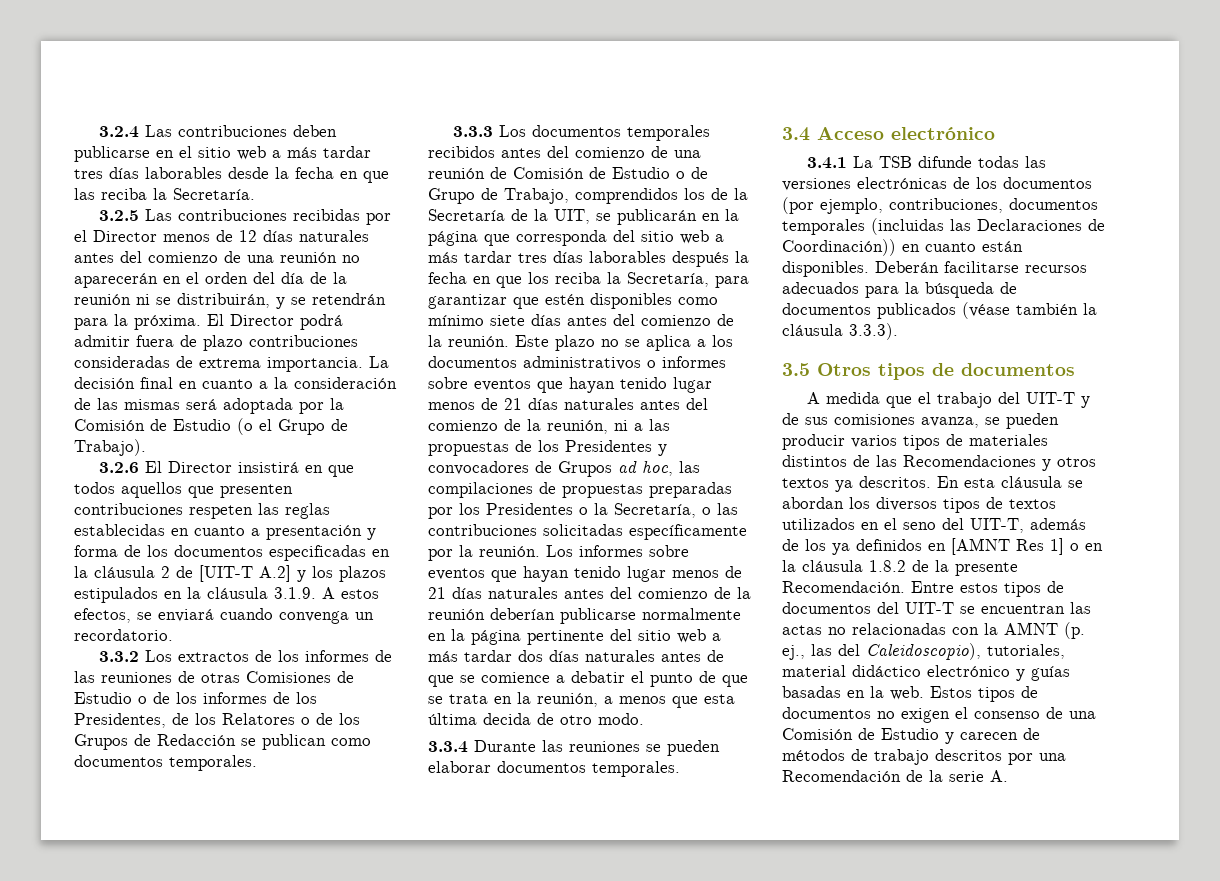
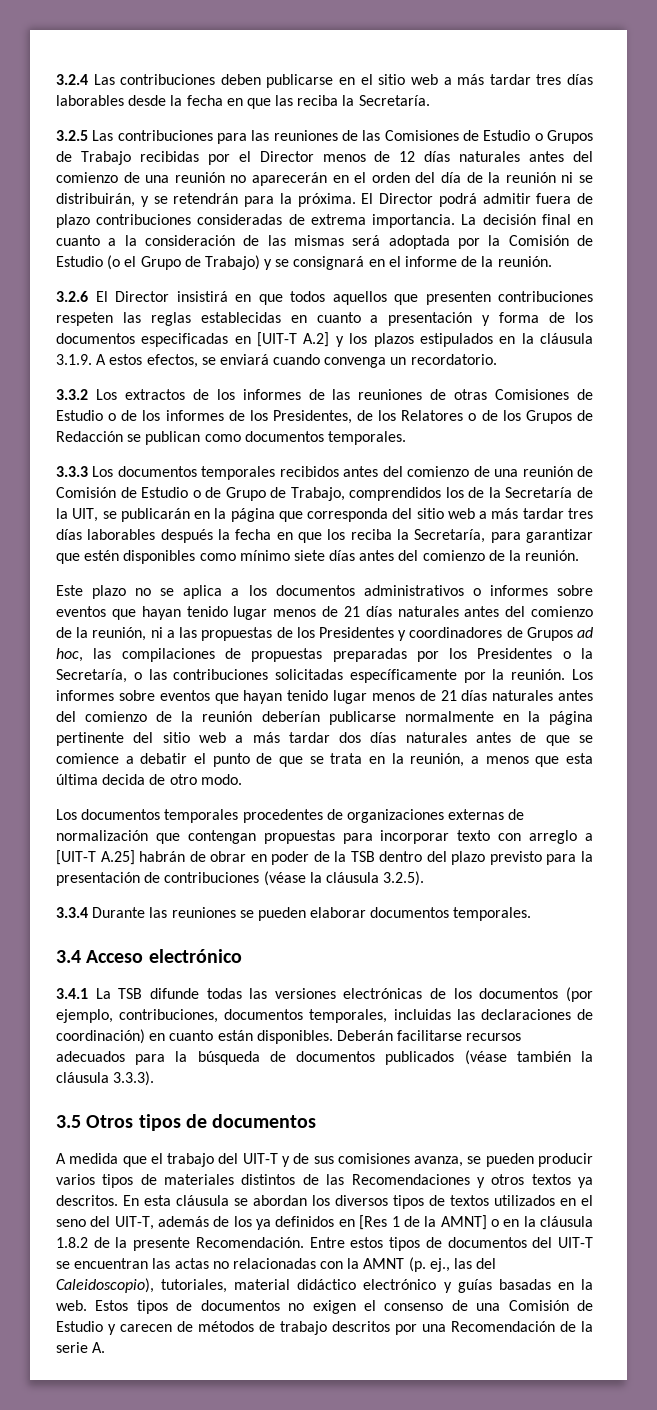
(288, 215) none -> [217,130,593,144] [56,151,131,165] para las reuniones de las Comisiones de Estudio o Grupos de Trabajo
[74,439,146,456] Trabajo). -> [204,255,552,270] Trabajo) y se consignará en el informe de la reunión.
[74,566,193,578] la cláusula 2 de -> (251, 340) none
(509, 341) none -> (580, 555) //
[428,461,529,475] convocadores -> [409,627,503,638] coordinadores
(644, 719) none -> [56,809,525,823] [56,830,594,844] [56,850,593,865] [56,871,425,886] // Los documentos temporales procedentes de organizaciones externas de normalización que contengan propuestas para incorporar texto con arreglo a [UIT-T A.25] habrán de obrar en poder de la TSB dentro del plazo previsto para la presentación de contribuciones (véase la cláusula 3.2.5).
[782,218,1105,235] [782,239,896,256] temporales (incluidas las Declaraciones de Coordinación)) -> [309,1009,593,1023] [56,1029,145,1044] temporales, incluidas las declaraciones de coordinación)
[951,538,1064,555] [AMNT Res 1] -> [359,1215,487,1230] [Res 1 de la AMNT]

